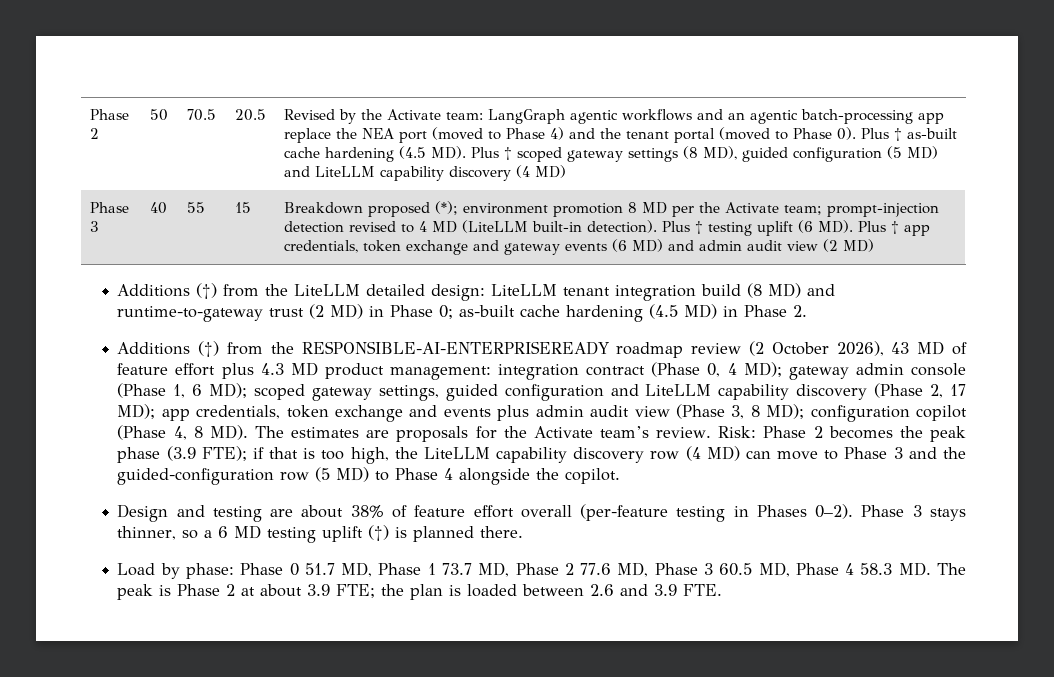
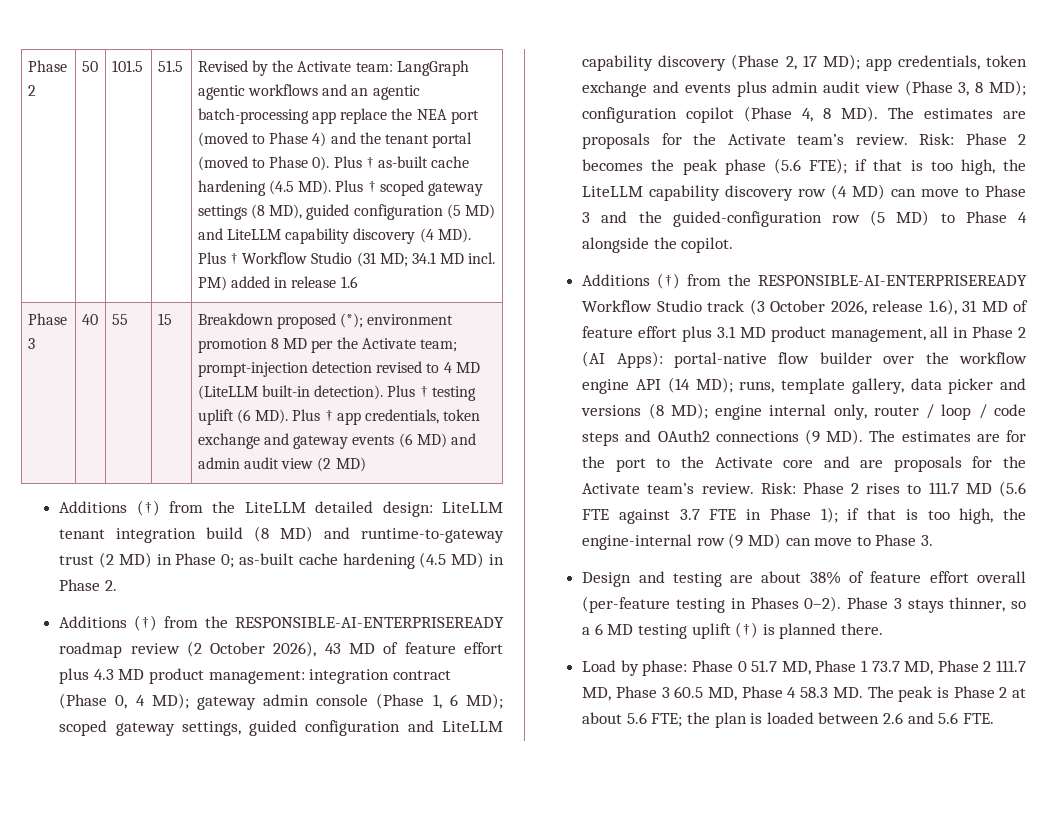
[186,109,216,121] [234,109,266,121] 70.5 | 20.5 -> [111,60,143,72] [157,60,183,72] 101.5 | 51.5
[534,165,566,178] MD) -> [437,228,471,243] [197,252,496,267] [197,276,358,291] MD). Plus † Workflow Studio (31 MD; 34.1 MD incl. PM) added in release 1.6
[166,446,196,461] (3.9 -> [773,158,801,174] (5.6
(621, 476) none -> [582,273,1027,289] [582,299,1028,315] [582,326,1026,342] [582,351,1027,368] [582,377,1026,394] [581,403,1026,420] [582,429,1026,446] [582,456,1026,472] [582,481,1026,497] [582,507,1026,524] [582,533,933,550] // Additions (†) from the RESPONSIBLE-AI-ENTERPRISEREADY Workflow Studio track (3 October 2026, release 1.6), 31 MD of feature effort plus 3.1 MD product management, all in Phase 2 (AI Apps): portal-native flow builder over the workflow engine API (14 MD); runs, template gallery, data picker and versions (8 MD); engine internal only, router / loop / code steps and OAuth2 connections (9 MD). The estimates are for the port to the Activate core and are proposals for the Activate team’s review. Risk: Phase 2 rises to 111.7 MD (5.6 FTE against 3.7 FTE in Phase 1); if that is too high, the engine-internal row (9 MD) can move to Phase 3.
[580,563,612,575] 77.6 -> [996,660,1026,672] 111.7
[307,584,331,596] 3.9 -> [626,712,647,724] 5.6
[654,584,678,596] 3.9 -> [938,712,959,724] 5.6

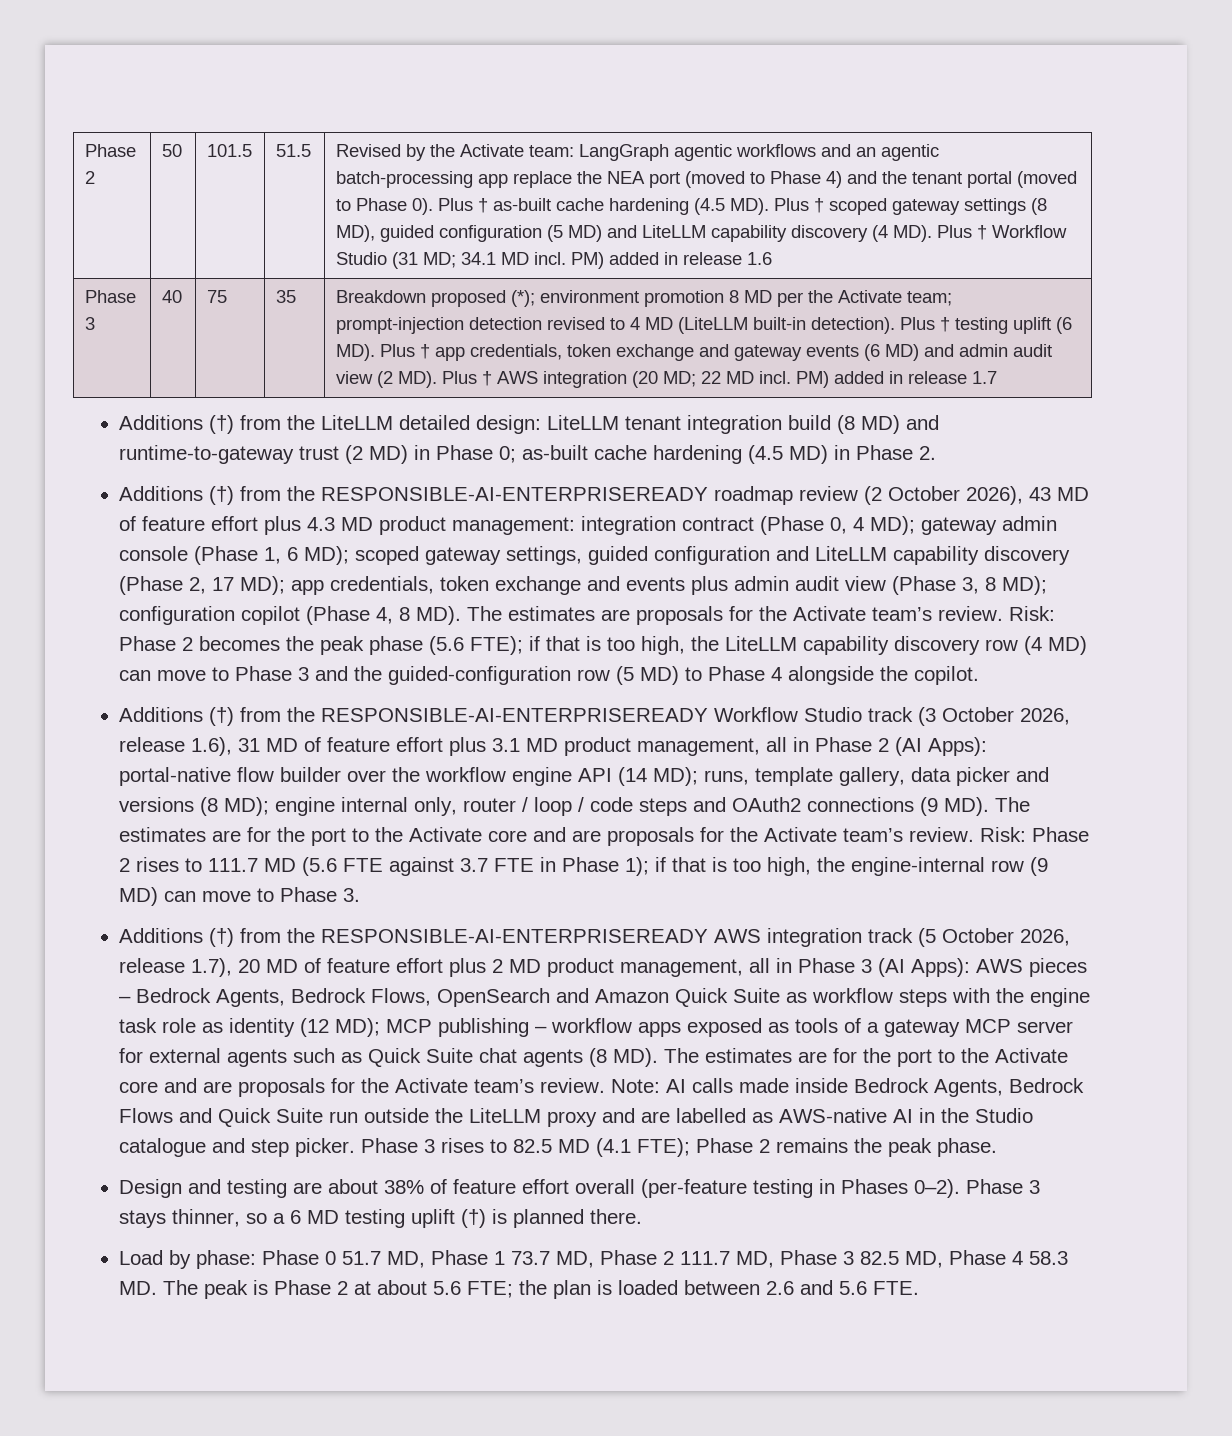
[111,314,128,325] [157,313,172,325] 55 | 15 -> [206,290,227,303] [275,290,296,303] 75 | 35
[335,457,366,472] MD) -> [397,371,997,388] MD). Plus † AWS integration (20 MD; 22 MD incl. PM) added in release 1.7
(933, 540) none -> [118,928,1070,947] [118,958,1087,977] [118,988,1090,1007] [118,1018,1073,1037] [118,1048,1068,1067] [118,1078,1084,1097] [118,1108,1033,1127] [118,1138,997,1157] // Additions (†) from the RESPONSIBLE-AI-ENTERPRISEREADY AWS integration track (5 October 2026, release 1.7), 20 MD of feature effort plus 2 MD product management, all in Phase 3 (AI Apps): AWS pieces – Bedrock Agents, Bedrock Flows, OpenSearch and Amazon Quick Suite as workflow steps with the engine task role as identity (12 MD); MCP publishing – workflow apps exposed as tools of a gateway MCP server for external agents such as Quick Suite chat agents (8 MD). The estimates are for the port to the Activate core and are proposals for the Activate team’s review. Note: AI calls made inside Bedrock Agents, Bedrock Flows and Quick Suite run outside the LiteLLM proxy and are labelled as AWS-native AI in the Studio catalogue and step picker. Phase 3 rises to 82.5 MD (4.1 FTE); Phase 2 remains the peak phase.
[674,686,704,698] 60.5 -> [859,1251,899,1265] 82.5

